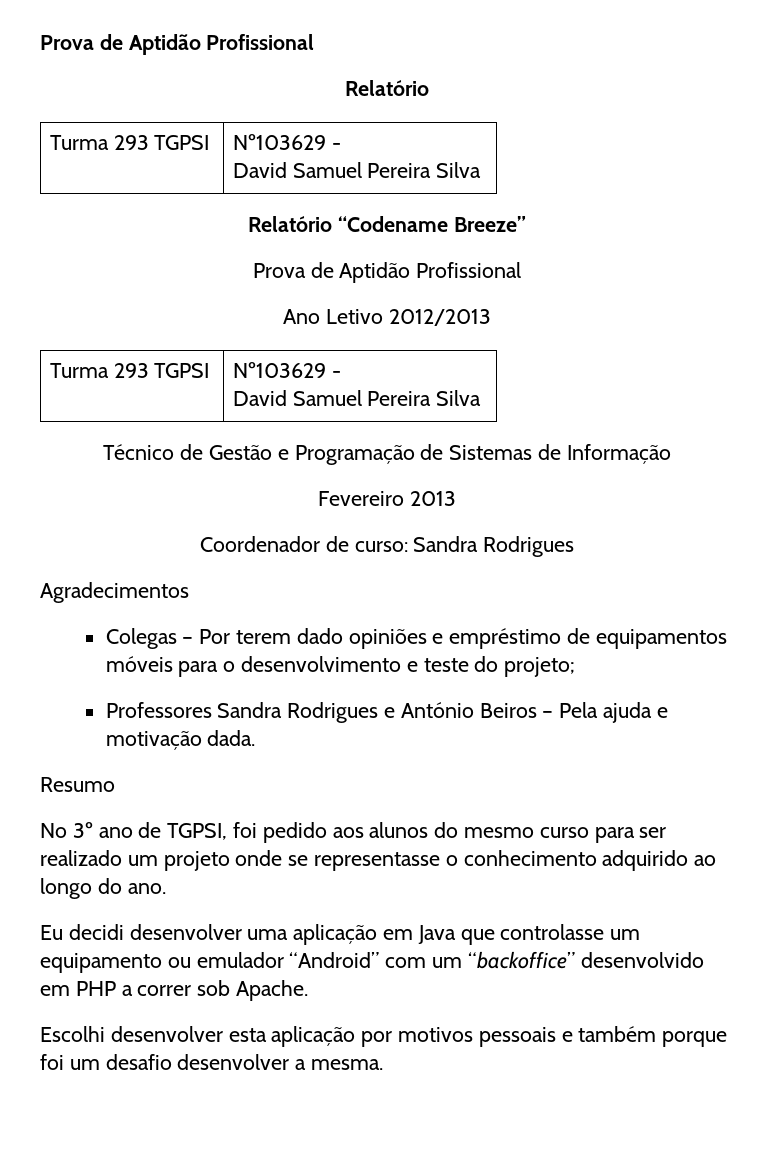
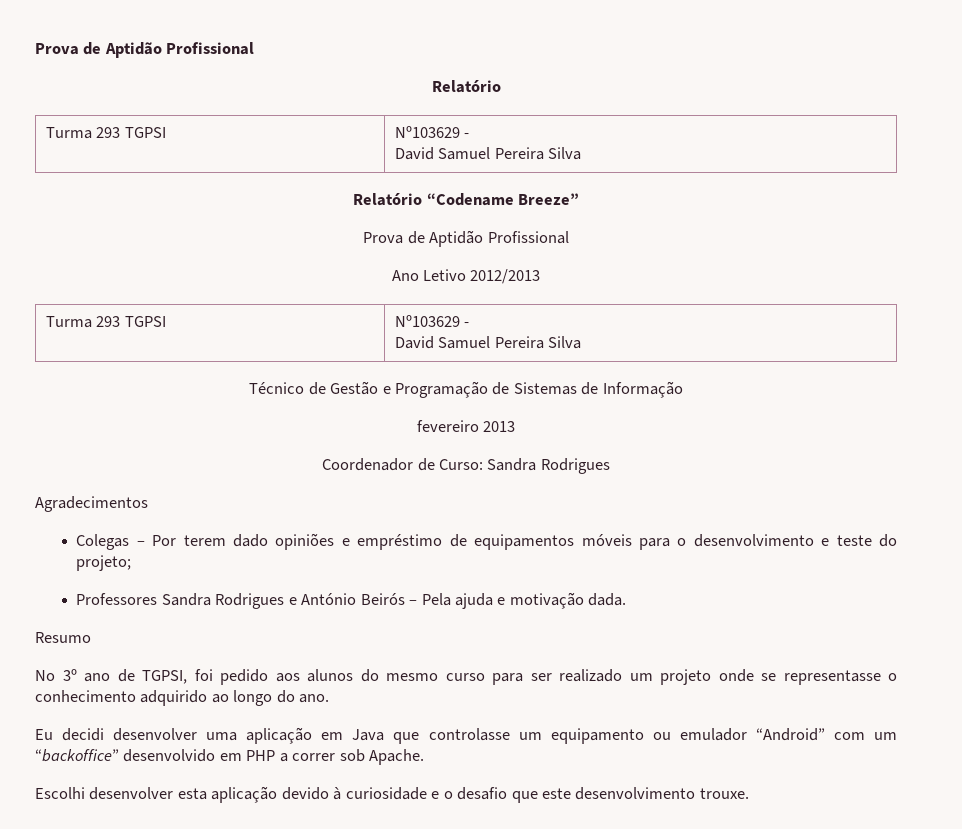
[318,491,405,506] Fevereiro -> [416,420,479,432] fevereiro
[354,541,408,552] curso: -> [439,459,483,470] Curso:
[479,703,537,718] Beiros -> [360,593,405,605] Beirós
[361,1026,728,1047] [40,1054,384,1070] por motivos pessoais e também porque foi um desafio desenvolver a mesma. -> [281,787,749,803] devido à curiosidade e o desafio que este desenvolvimento trouxe.

